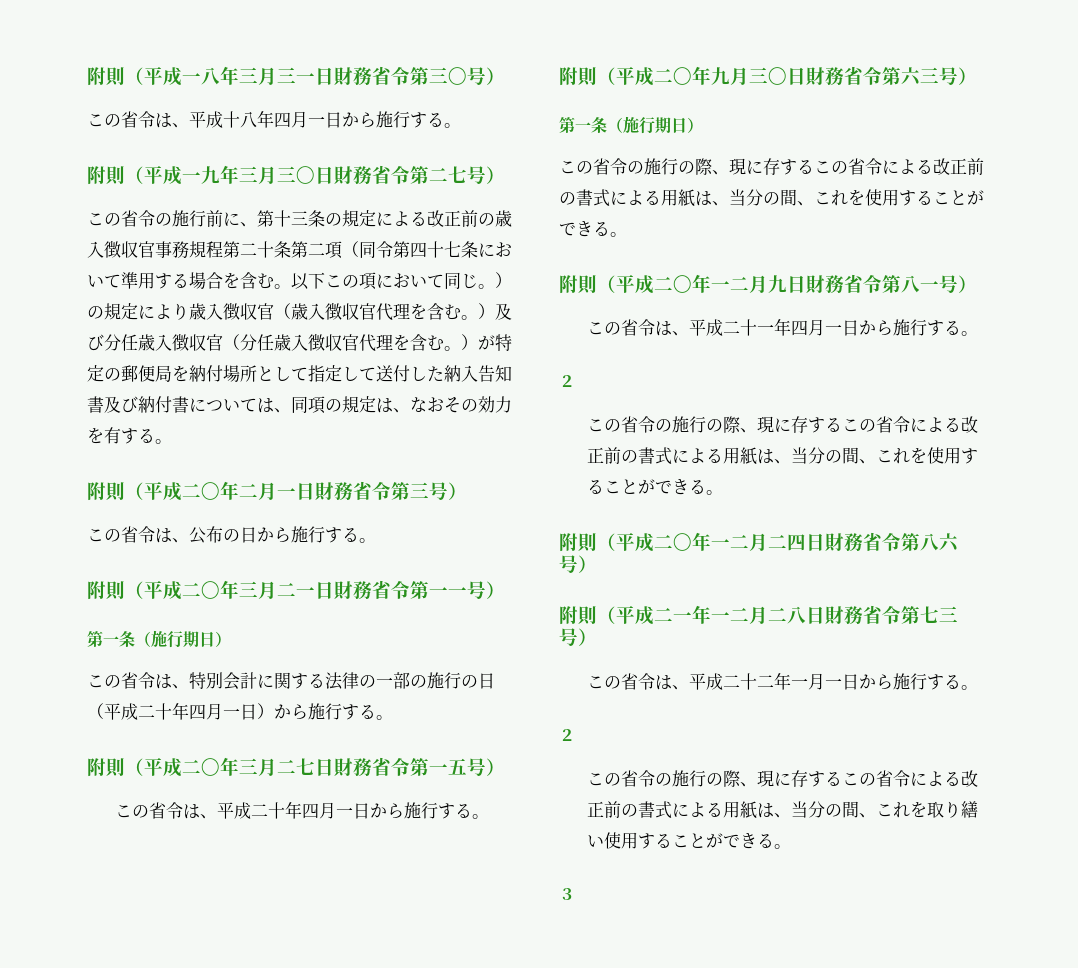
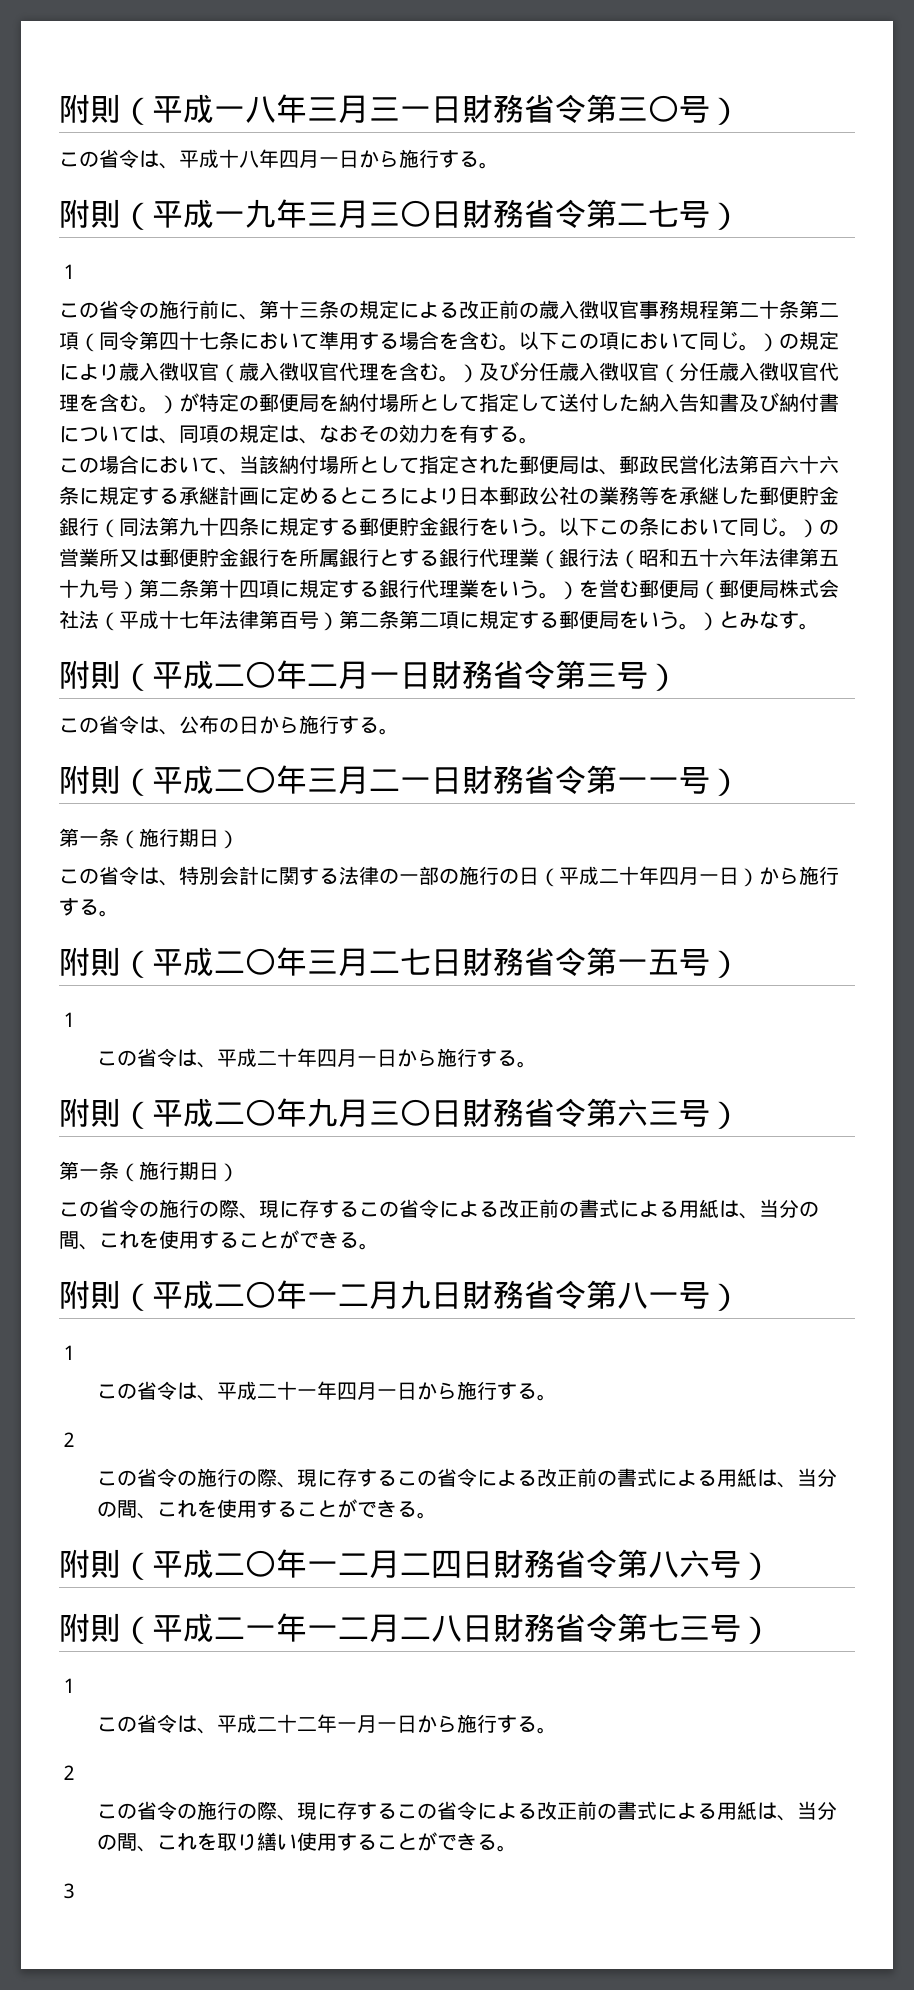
(505, 175) none -> [59,264,79,279] // １
(172, 441) none -> [59,455,839,475] [59,486,839,505] [59,517,839,538] [59,548,839,569] [59,579,839,600] [59,610,819,631] // この場合において、当該納付場所として指定された郵便局は、郵政民営化法第百六十六条に規定する承継計画に定めるところにより日本郵政公社の業務等を承継した郵便貯金銀行（同法第九十四条に規定する郵便貯金銀行をいう。以下この条において同じ。）の営業所又は郵便貯金銀行を所属銀行とする銀行代理業（銀行法（昭和五十六年法律第五十九号）第二条第十四項に規定する銀行代理業をいう。）を営む郵便局（郵便局株式会社法（平成十七年法律第百号）第二条第二項に規定する郵便局をいう。）とみなす。
(505, 767) none -> [59,1012,79,1027] // １
(977, 284) none -> [59,1345,79,1360] // １
(597, 637) none -> [59,1678,79,1693] // １

